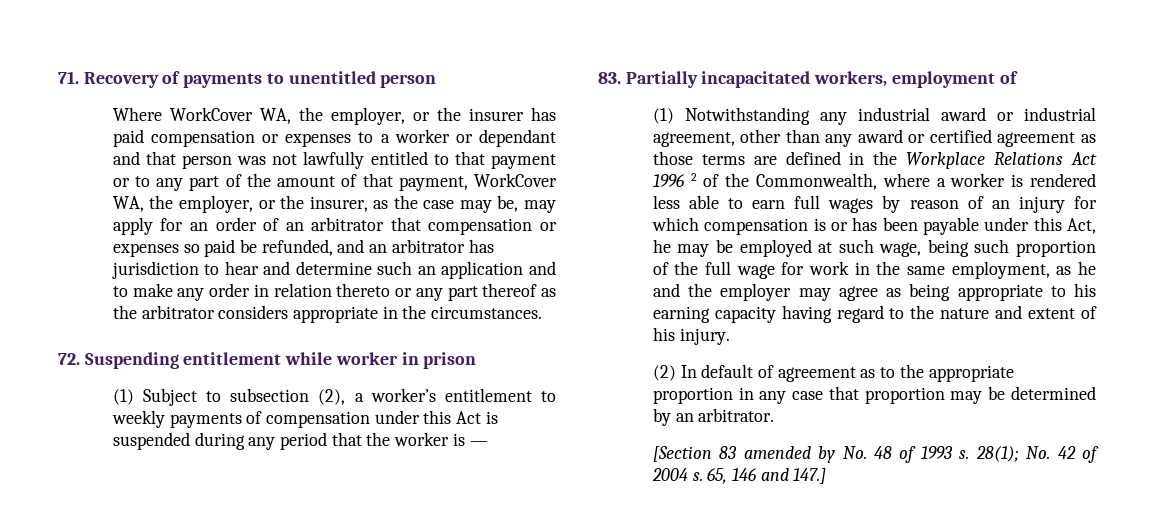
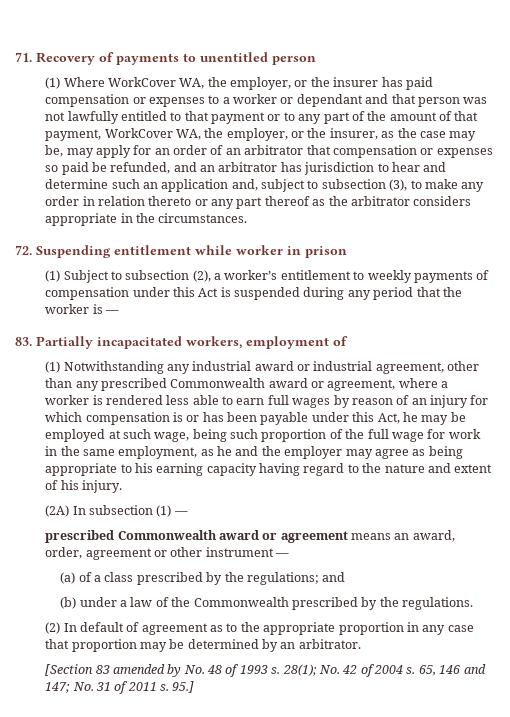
(437, 81) none -> [45,77,61,89] (1)
[528,261,556,275] and -> [231,179,408,192] and, subject to subsection (3),
[857,129,1096,147] [652,151,1097,169] [652,173,878,190] award or certified agreement as those terms are defined in the Workplace Relations Act 1996 2 of the Commonwealth, -> [100,378,396,391] prescribed Commonwealth award or agreement,
(730, 336) none -> [45,505,188,517] [45,530,455,543] [45,547,290,560] [60,572,346,585] [60,597,474,610] // (2A) In subsection (1) — // prescribed Commonwealth award or agreement means an award, order, agreement or other instrument — // (a) of a class prescribed by the regulations; and // (b) under a law of the Commonwealth prescribed by the regulations.
[793,468,827,484] 147.] -> [45,681,195,694] 147; No. 31 of 2011 s. 95.]

